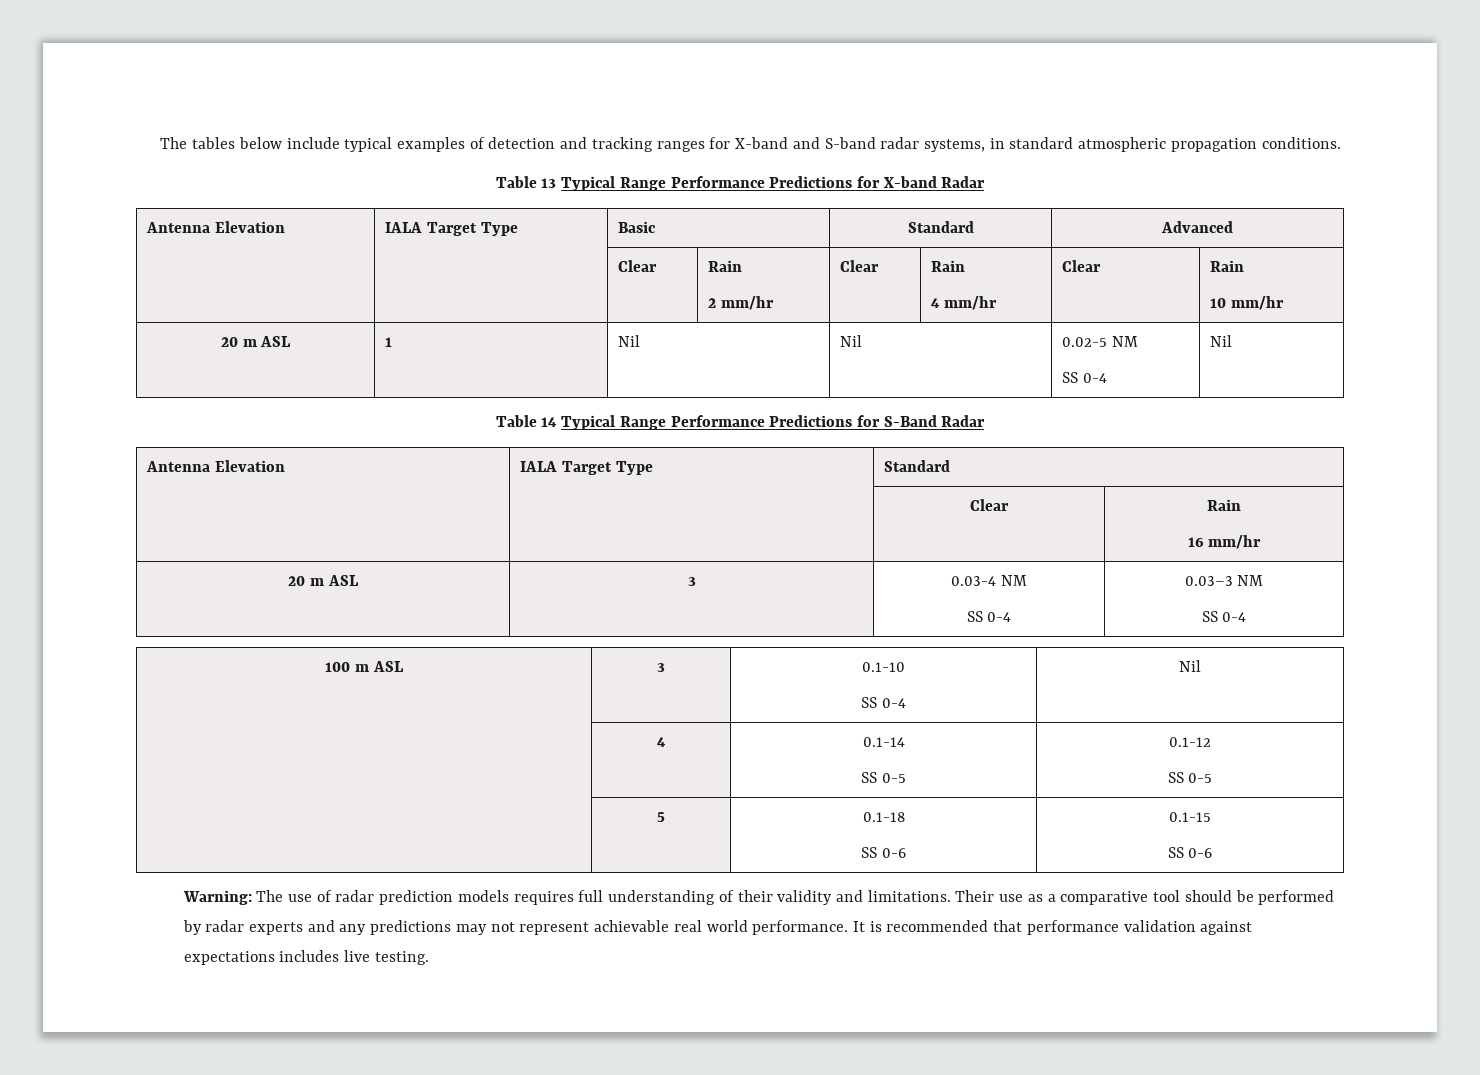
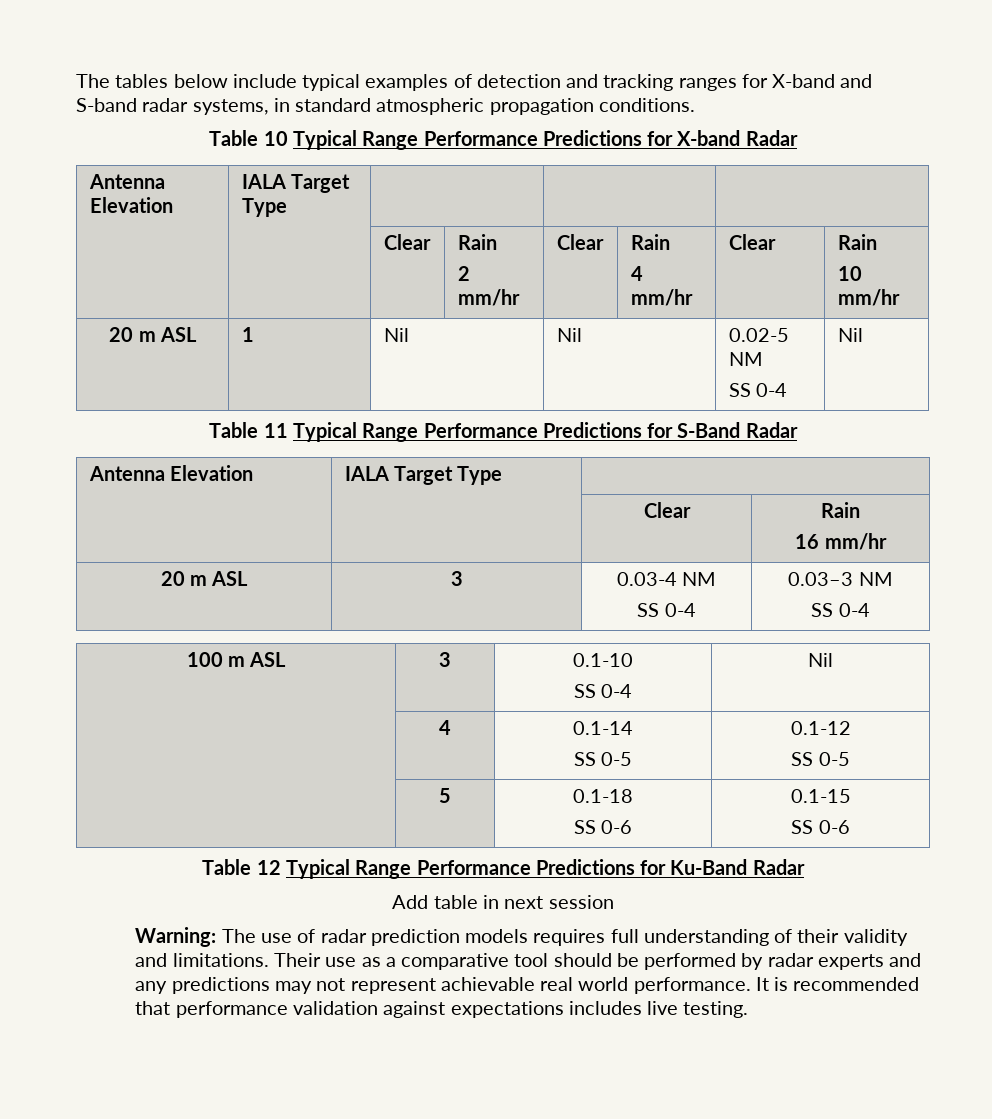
[541,178,557,188] 13 -> [263,131,288,146] 10
[618,221,656,233] [907,221,974,233] [1161,221,1233,233] Basic | Standard | Advanced -> (287, 207) | |
[541,417,558,427] 14 -> [263,423,288,438] 11
[884,460,951,472] Standard -> (503, 475) none
(1213, 853) none -> [202,859,805,879] [392,895,614,909] // Table 12 Typical Range Performance Predictions for Ku-Band Radar // Add table in next session

